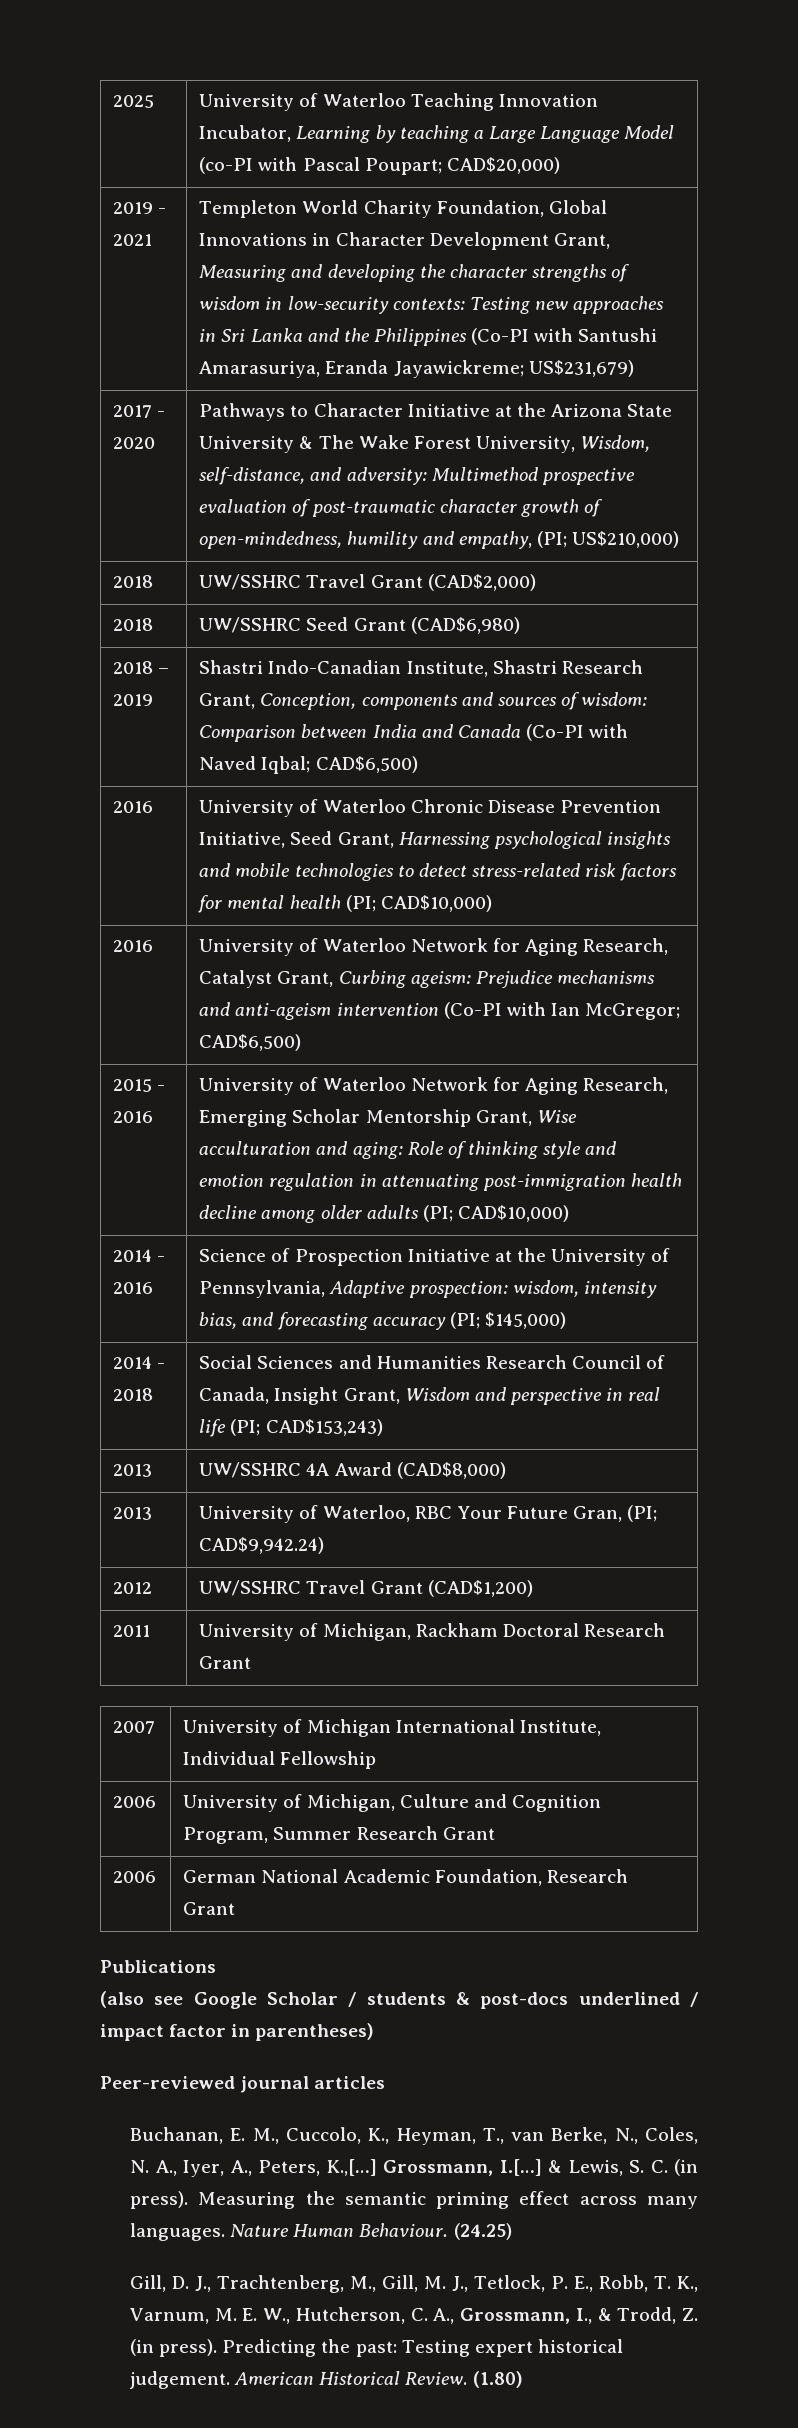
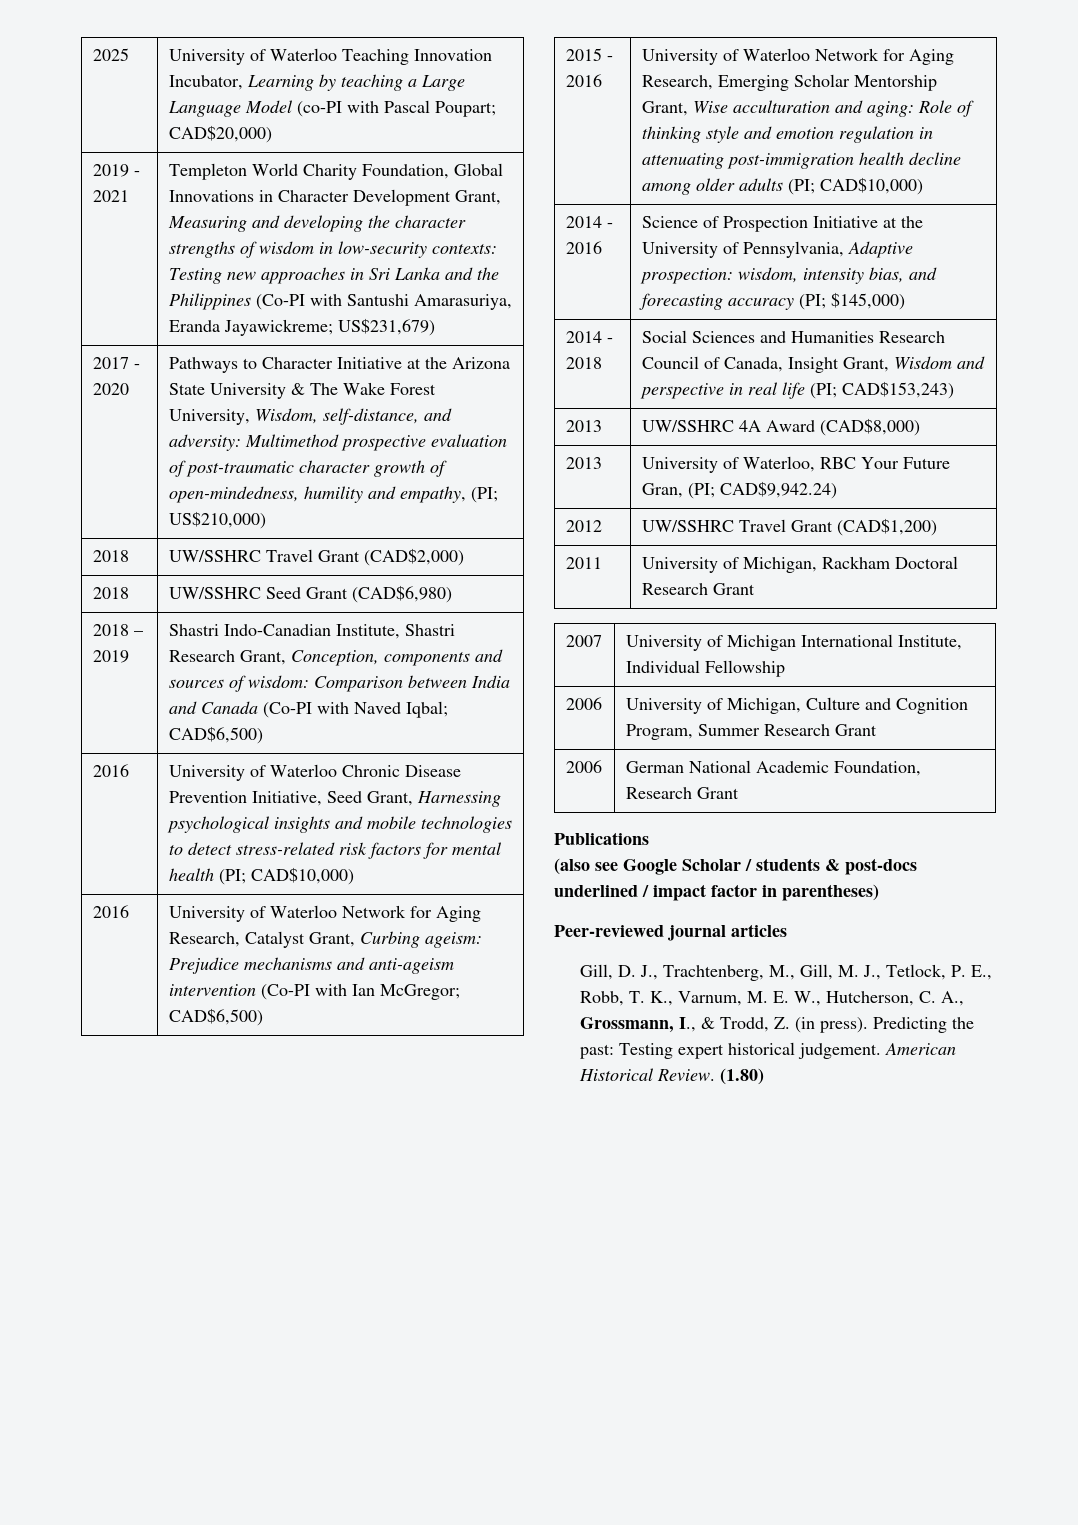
[130,2127,698,2145] [130,2159,698,2177] [130,2191,698,2209] [130,2223,512,2241] // Buchanan, E. M., Cuccolo, K., Heyman, T., van Berke, N., Coles, N. A., Iyer, A., Peters, K.,[…] Grossmann, I.[…] & Lewis, S. C. (in press). Measuring the semantic priming effect across many languages. Nature Human Behaviour. (24.25) -> (787, 930) none

